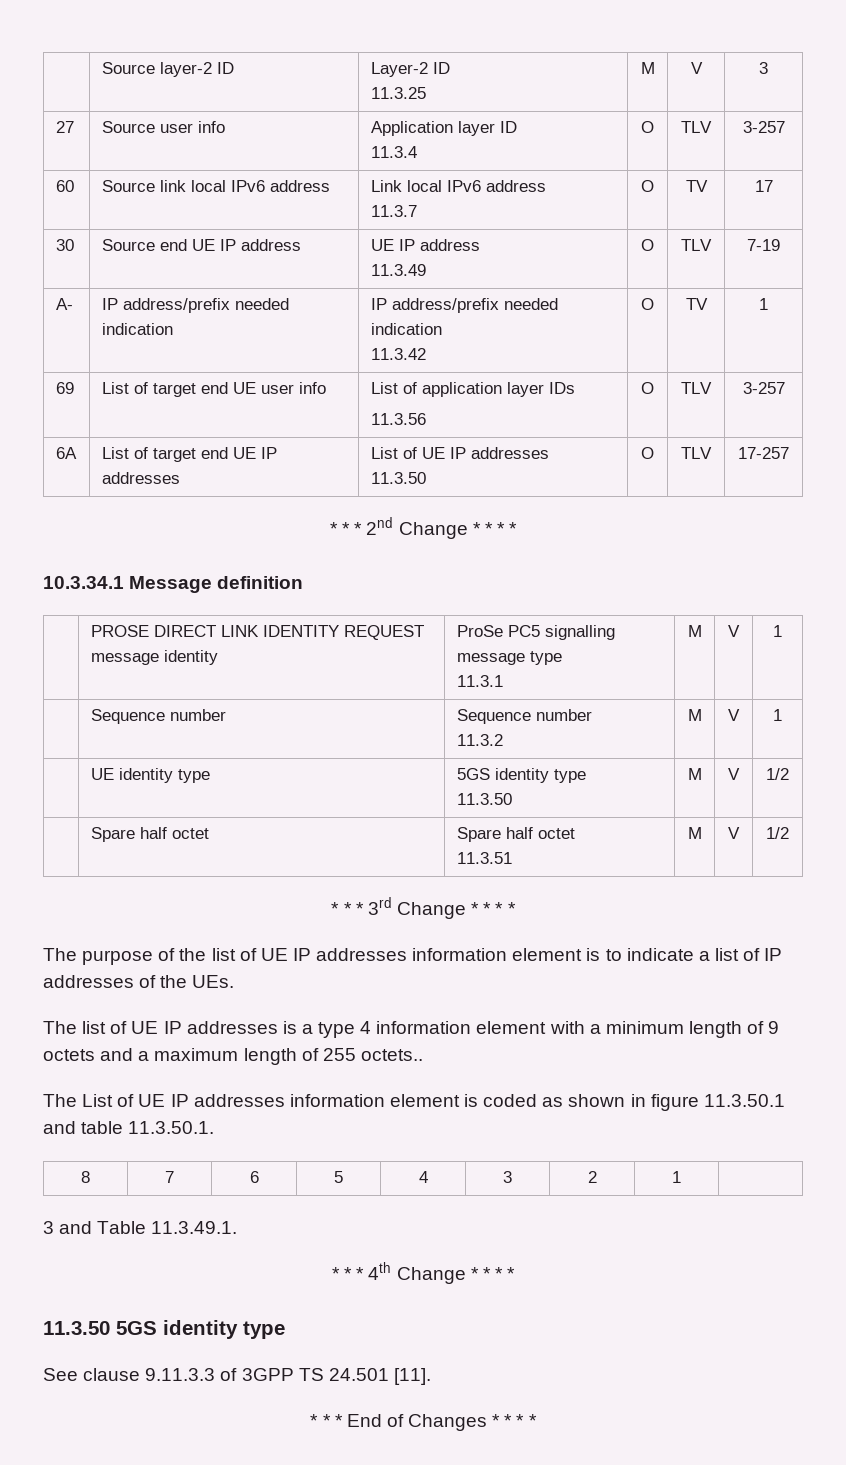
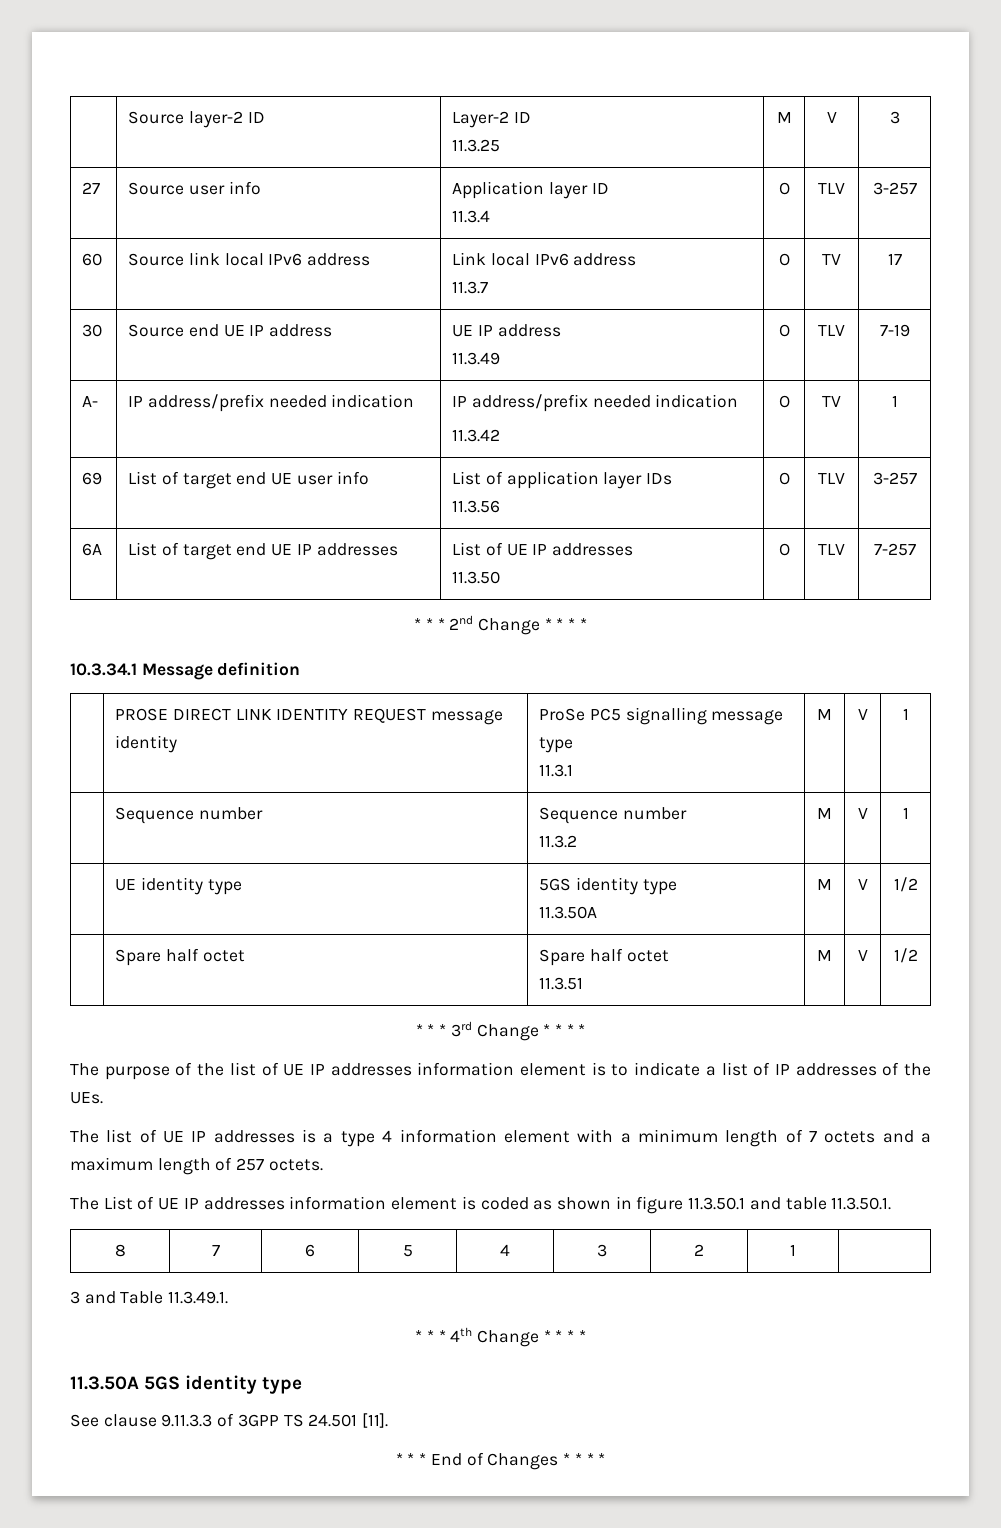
[738,447,789,459] 17-257 -> [873,543,916,556] 7-257
[456,793,512,805] 11.3.50 -> [539,906,598,919] 11.3.50A
[768,1021,780,1034] 9 -> [808,1131,817,1142] 7
[322,1048,423,1061] 255 octets.. -> [236,1158,323,1171] 257 octets.
[43,1321,110,1335] 11.3.50 -> [70,1376,139,1390] 11.3.50A

